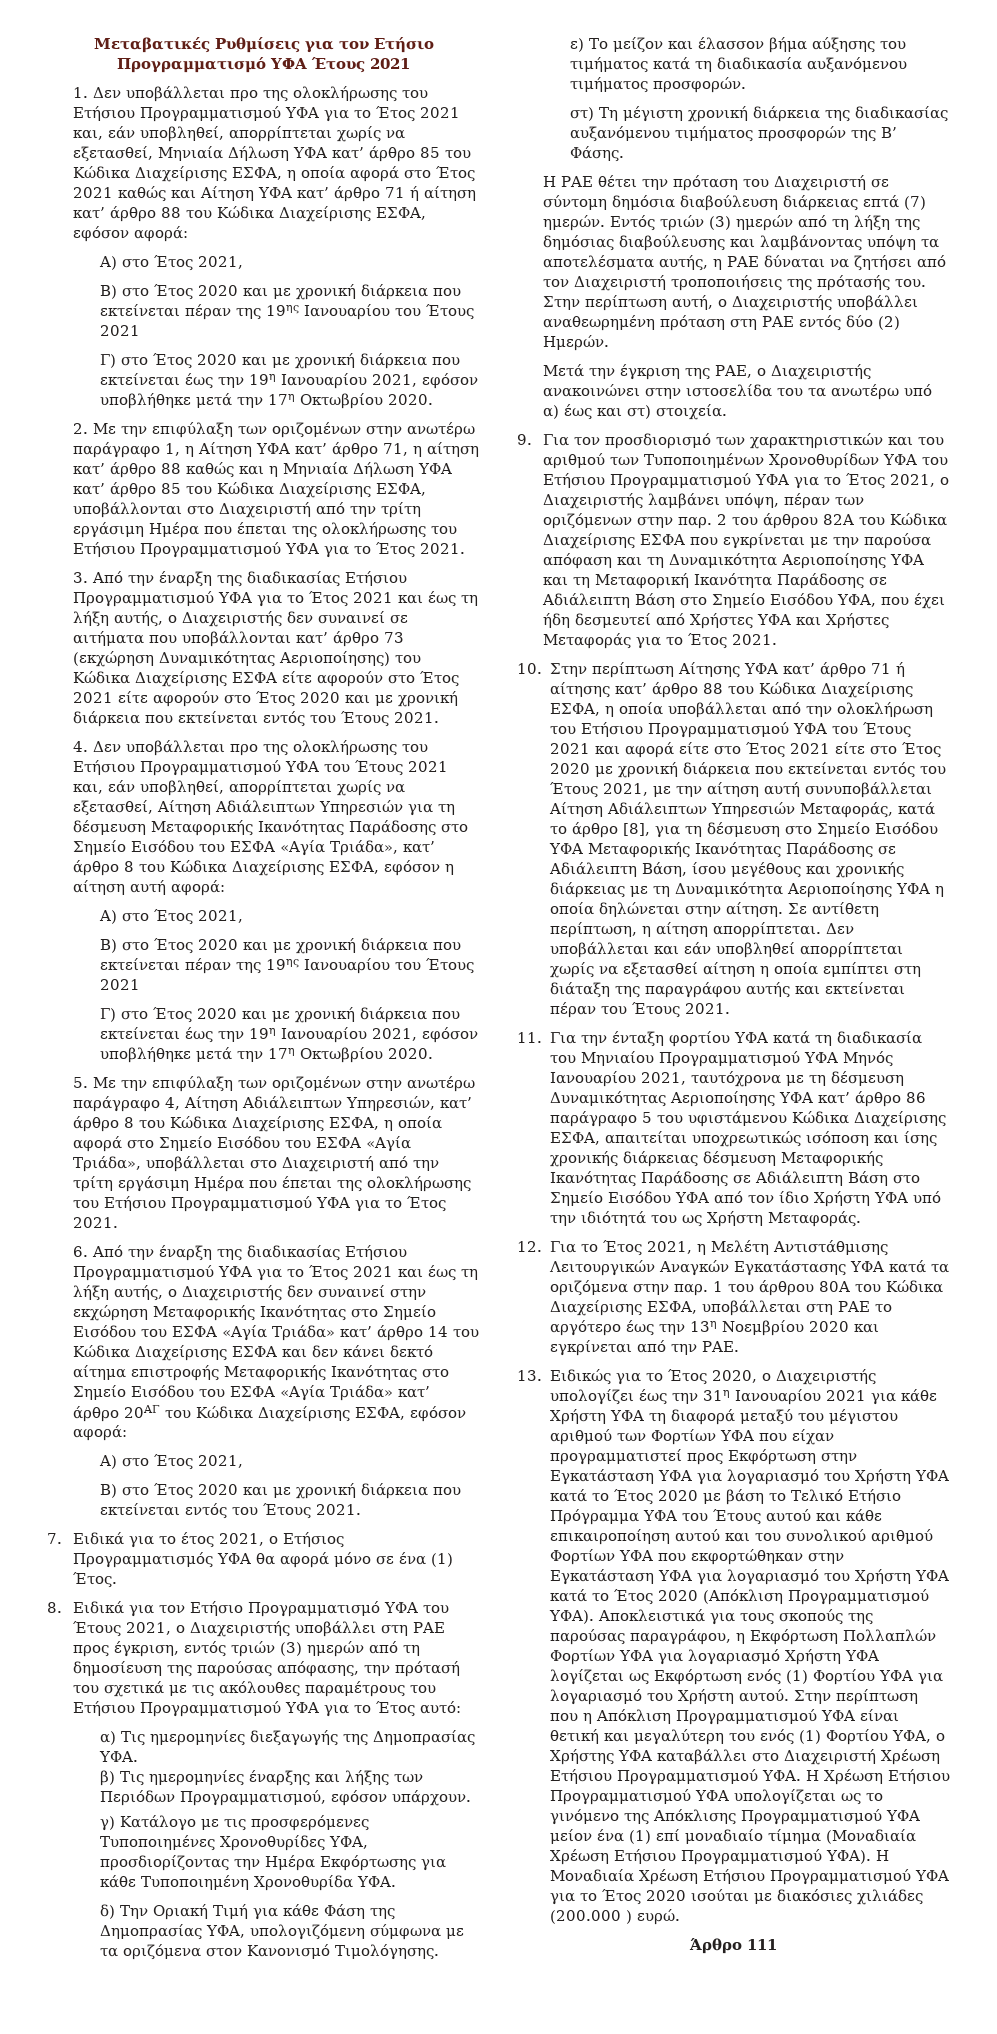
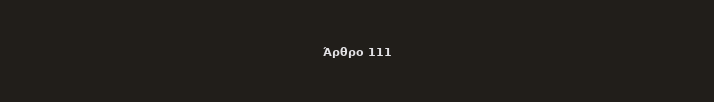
[93,37,434,53] [117,57,410,73] [73,86,429,102] [73,106,461,122] [73,126,406,142] [73,146,472,162] [73,166,476,182] [73,186,477,202] [73,206,427,222] [73,226,189,242] [98,255,243,271] [99,284,461,300] [99,304,474,320] [99,325,140,336] [99,353,460,369] [99,373,478,389] [99,393,433,409] [73,422,476,438] [73,442,480,458] [73,462,453,478] [73,482,427,498] [73,502,422,518] [73,522,458,538] [73,542,466,558] [73,571,408,587] [73,591,479,607] [73,611,409,627] [73,631,405,647] [73,651,422,667] [73,671,460,687] [73,691,459,707] [73,711,440,727] [73,740,429,756] [73,760,449,776] [73,780,406,796] [73,800,456,816] [73,820,469,836] [73,840,436,856] [73,860,455,876] [73,880,226,896] [98,909,243,925] [99,938,461,954] [99,958,474,974] [99,979,140,990] [99,1007,460,1023] [99,1027,478,1043] [99,1047,433,1063] [73,1076,476,1092] [73,1096,473,1112] [73,1116,443,1132] [73,1136,412,1152] [73,1156,440,1172] [73,1176,472,1192] [73,1196,447,1212] [73,1217,119,1228] [73,1245,408,1261] [73,1265,479,1281] [73,1285,427,1301] [73,1305,437,1321] [73,1325,480,1341] [73,1345,434,1361] [73,1365,450,1381] [73,1385,431,1401] [73,1404,467,1422] [73,1425,128,1441] [98,1454,243,1470] [99,1483,461,1499] [99,1503,361,1519] [47,1532,345,1548] [73,1552,454,1568] [73,1572,118,1588] [47,1601,450,1617] [73,1621,446,1637] [73,1641,421,1657] [73,1661,461,1677] [73,1681,437,1697] [73,1701,462,1717] [99,1730,475,1746] [98,1751,138,1762] [99,1770,423,1786] [99,1790,471,1806] [99,1815,369,1831] [99,1835,368,1851] [99,1855,446,1871] [99,1875,396,1891] [99,1904,395,1920] [99,1924,464,1940] [99,1944,439,1960] [569,37,906,53] [569,57,907,73] [569,77,746,93] [569,106,948,122] [569,126,897,142] [569,146,624,162] [543,175,890,191] [543,195,927,211] [543,215,921,231] [543,235,940,251] [543,255,947,271] [543,275,927,291] [543,295,919,311] [543,315,901,331] [543,335,610,351] [543,364,872,380] [543,384,933,400] [543,404,728,420] [517,433,945,449] [543,453,949,469] [543,473,950,489] [543,493,865,509] [543,513,948,529] [543,533,932,549] [543,553,925,569] [543,573,888,589] [542,593,946,609] [543,613,890,629] [543,633,778,649] [517,662,905,678] [549,682,913,698] [549,702,933,718] [549,722,911,738] [549,742,941,758] [549,762,946,778] [549,782,932,798] [548,802,935,818] [549,822,938,838] [548,842,896,858] [548,862,904,878] [549,882,944,898] [549,902,879,917] [549,922,854,938] [549,942,903,958] [549,962,921,978] [549,982,905,998] [549,1002,730,1018] [517,1031,922,1047] [549,1051,893,1067] [549,1071,904,1087] [549,1091,926,1107] [549,1111,946,1127] [549,1131,937,1147] [549,1151,883,1167] [549,1171,920,1187] [549,1191,941,1207] [549,1211,861,1227] [517,1240,888,1256] [548,1260,949,1276] [549,1280,943,1296] [549,1300,892,1316] [549,1320,879,1336] [549,1340,739,1356] [517,1369,876,1385] [549,1389,937,1405] [549,1409,898,1425] [549,1429,834,1445] [549,1449,857,1465] [549,1469,949,1485] [549,1489,901,1505] [549,1509,882,1525] [549,1529,933,1545] [549,1549,844,1565] [549,1569,949,1585] [549,1589,929,1605] [548,1609,873,1625] [549,1629,936,1645] [549,1649,879,1665] [549,1669,943,1685] [549,1689,918,1705] [549,1709,899,1725] [549,1729,945,1745] [549,1749,940,1765] [549,1769,950,1785] [549,1789,883,1805] [549,1809,920,1825] [549,1829,916,1844] [549,1849,889,1865] [549,1869,949,1885] [549,1889,923,1905] [549,1909,680,1925] Μεταβατικές Ρυθμίσεις για τον Ετήσιο Προγραμματισμό ΥΦΑ Έτους 2021 // 1. Δεν υποβάλλεται προ της ολοκλήρωσης του Ετήσιου Προγραμματισμού ΥΦΑ για το Έτος 2021 και, εάν υποβληθεί, απορρίπτεται χωρίς να εξετασθεί, Μηνιαία Δήλωση ΥΦΑ κατ’ άρθρο 85 του Κώδικα Διαχείρισης ΕΣΦΑ, η οποία αφορά στο Έτος 2021 καθώς και Αίτηση ΥΦΑ κατ’ άρθρο 71 ή αίτηση κατ’ άρθρο 88 του Κώδικα Διαχείρισης ΕΣΦΑ, εφόσον αφορά: // Α) στο Έτος 2021, // Β) στο Έτος 2020 και με χρονική διάρκεια που εκτείνεται πέραν της 19ης Ιανουαρίου του Έτους 2021 // Γ) στο Έτος 2020 και με χρονική διάρκεια που εκτείνεται έως την 19η Ιανουαρίου 2021, εφόσον υποβλήθηκε μετά την 17η Οκτωβρίου 2020. // 2. Με την επιφύλαξη των οριζομένων στην ανωτέρω παράγραφο 1, η Αίτηση ΥΦΑ κατ’ άρθρο 71, η αίτηση κατ’ άρθρο 88 καθώς και η Μηνιαία Δήλωση ΥΦΑ κατ’ άρθρο 85 του Κώδικα Διαχείρισης ΕΣΦΑ, υποβάλλονται στο Διαχειριστή από την τρίτη εργάσιμη Ημέρα που έπεται της ολοκλήρωσης του Ετήσιου Προγραμματισμού ΥΦΑ για το Έτος 2021. // 3. Από την έναρξη της διαδικασίας Ετήσιου Προγραμματισμού ΥΦΑ για το Έτος 2021 και έως τη λήξη αυτής, ο Διαχειριστής δεν συναινεί σε αιτήματα που υποβάλλονται κατ’ άρθρο 73 (εκχώρηση Δυναμικότητας Αεριοποίησης) του Κώδικα Διαχείρισης ΕΣΦΑ είτε αφορούν στο Έτος 2021 είτε αφορούν στο Έτος 2020 και με χρονική διάρκεια που εκτείνεται εντός του Έτους 2021. // 4. Δεν υποβάλλεται προ της ολοκλήρωσης του Ετήσιου Προγραμματισμού ΥΦΑ του Έτους 2021 και, εάν υποβληθεί, απορρίπτεται χωρίς να εξετασθεί, Αίτηση Αδιάλειπτων Υπηρεσιών για τη δέσμευση Μεταφορικής Ικανότητας Παράδοσης στο Σημείο Εισόδου του ΕΣΦΑ «Αγία Τριάδα», κατ’ άρθρο 8 του Κώδικα Διαχείρισης ΕΣΦΑ, εφόσον η αίτηση αυτή αφορά: // Α) στο Έτος 2021, // Β) στο Έτος 2020 και με χρονική διάρκεια που εκτείνεται πέραν της 19ης Ιανουαρίου του Έτους 2021 // Γ) στο Έτος 2020 και με χρονική διάρκεια που εκτείνεται έως την 19η Ιανουαρίου 2021, εφόσον υποβλήθηκε μετά την 17η Οκτωβρίου 2020. // 5. Με την επιφύλαξη των οριζομένων στην ανωτέρω παράγραφο 4, Αίτηση Αδιάλειπτων Υπηρεσιών, κατ’ άρθρο 8 του Κώδικα Διαχείρισης ΕΣΦΑ, η οποία αφορά στο Σημείο Εισόδου του ΕΣΦΑ «Αγία Τριάδα», υποβάλλεται στο Διαχειριστή από την τρίτη εργάσιμη Ημέρα που έπεται της ολοκλήρωσης του Ετήσιου Προγραμματισμού ΥΦΑ για το Έτος 2021. // 6. Από την έναρξη της διαδικασίας Ετήσιου Προγραμματισμού ΥΦΑ για το Έτος 2021 και έως τη λήξη αυτής, ο Διαχειριστής δεν συναινεί στην εκχώρηση Μεταφορικής Ικανότητας στο Σημείο Εισόδου του ΕΣΦΑ «Αγία Τριάδα» κατ’ άρθρο 14 του Κώδικα Διαχείρισης ΕΣΦΑ και δεν κάνει δεκτό αίτημα επιστροφής Μεταφορικής Ικανότητας στο Σημείο Εισόδου του ΕΣΦΑ «Αγία Τριάδα» κατ’ άρθρο 20ΑΓ του Κώδικα Διαχείρισης ΕΣΦΑ, εφόσον αφορά: // Α) στο Έτος 2021, // Β) στο Έτος 2020 και με χρονική διάρκεια που εκτείνεται εντός του Έτους 2021. // 7. Ειδικά για το έτος 2021, ο Ετήσιος Προγραμματισμός ΥΦΑ θα αφορά μόνο σε ένα (1) Έτος. // 8. Ειδικά για τον Ετήσιο Προγραμματισμό ΥΦΑ του Έτους 2021, ο Διαχειριστής υποβάλλει στη ΡΑΕ προς έγκριση, εντός τριών (3) ημερών από τη δημοσίευση της παρούσας απόφασης, την πρότασή του σχετικά με τις ακόλουθες παραμέτρους του Ετήσιου Προγραμματισμού ΥΦΑ για το Έτος αυτό: // α) Τις ημερομηνίες διεξαγωγής της Δημοπρασίας ΥΦΑ. // β) Τις ημερομηνίες έναρξης και λήξης των Περιόδων Προγραμματισμού, εφόσον υπάρχουν. // γ) Κατάλογο με τις προσφερόμενες Τυποποιημένες Χρονοθυρίδες ΥΦΑ, προσδιορίζοντας την Ημέρα Εκφόρτωσης για κάθε Τυποποιημένη Χρονοθυρίδα ΥΦΑ. // δ) Την Οριακή Τιμή για κάθε Φάση της Δημοπρασίας ΥΦΑ, υπολογιζόμενη σύμφωνα με τα οριζόμενα στον Κανονισμό Τιμολόγησης. // ε) Το μείζον και έλασσον βήμα αύξησης του τιμήματος κατά τη διαδικασία αυξανόμενου τιμήματος προσφορών. // στ) Τη μέγιστη χρονική διάρκεια της διαδικασίας αυξανόμενου τιμήματος προσφορών της Β’ Φάσης. // Η ΡΑΕ θέτει την πρόταση του Διαχειριστή σε σύντομη δημόσια διαβούλευση διάρκειας επτά (7) ημερών. Εντός τριών (3) ημερών από τη λήξη της δημόσιας διαβούλευσης και λαμβάνοντας υπόψη τα αποτελέσματα αυτής, η ΡΑΕ δύναται να ζητήσει από τον Διαχειριστή τροποποιήσεις της πρότασής του. Στην περίπτωση αυτή, ο Διαχειριστής υποβάλλει αναθεωρημένη πρόταση στη ΡΑΕ εντός δύο (2) Ημερών. // Μετά την έγκριση της ΡΑΕ, ο Διαχειριστής ανακοινώνει στην ιστοσελίδα του τα ανωτέρω υπό α) έως και στ) στοιχεία. // 9. Για τον προσδιορισμό των χαρακτηριστικών και του αριθμού των Τυποποιημένων Χρονοθυρίδων ΥΦΑ του Ετήσιου Προγραμματισμού ΥΦΑ για το Έτος 2021, ο Διαχειριστής λαμβάνει υπόψη, πέραν των οριζόμενων στην παρ. 2 του άρθρου 82Α του Κώδικα Διαχείρισης ΕΣΦΑ που εγκρίνεται με την παρούσα απόφαση και τη Δυναμικότητα Αεριοποίησης ΥΦΑ και τη Μεταφορική Ικανότητα Παράδοσης σε Αδιάλειπτη Βάση στο Σημείο Εισόδου ΥΦΑ, που έχει ήδη δεσμευτεί από Χρήστες ΥΦΑ και Χρήστες Μεταφοράς για το Έτος 2021. // 10. Στην περίπτωση Αίτησης ΥΦΑ κατ’ άρθρο 71 ή αίτησης κατ’ άρθρο 88 του Κώδικα Διαχείρισης ΕΣΦΑ, η οποία υποβάλλεται από την ολοκλήρωση του Ετήσιου Προγραμματισμού ΥΦΑ του Έτους 2021 και αφορά είτε στο Έτος 2021 είτε στο Έτος 2020 με χρονική διάρκεια που εκτείνεται εντός του Έτους 2021, με την αίτηση αυτή συνυποβάλλεται Αίτηση Αδιάλειπτων Υπηρεσιών Μεταφοράς, κατά το άρθρο [8], για τη δέσμευση στο Σημείο Εισόδου ΥΦΑ Μεταφορικής Ικανότητας Παράδοσης σε Αδιάλειπτη Βάση, ίσου μεγέθους και χρονικής διάρκειας με τη Δυναμικότητα Αεριοποίησης ΥΦΑ η οποία δηλώνεται στην αίτηση. Σε αντίθετη περίπτωση, η αίτηση απορρίπτεται. Δεν υποβάλλεται και εάν υποβληθεί απορρίπτεται χωρίς να εξετασθεί αίτηση η οποία εμπίπτει στη διάταξη της παραγράφου αυτής και εκτείνεται πέραν του Έτους 2021. // 11. Για την ένταξη φορτίου ΥΦΑ κατά τη διαδικασία του Μηνιαίου Προγραμματισμού ΥΦΑ Μηνός Ιανουαρίου 2021, ταυτόχρονα με τη δέσμευση Δυναμικότητας Αεριοποίησης ΥΦΑ κατ’ άρθρο 86 παράγραφο 5 του υφιστάμενου Κώδικα Διαχείρισης ΕΣΦΑ, απαιτείται υποχρεωτικώς ισόποση και ίσης χρονικής διάρκειας δέσμευση Μεταφορικής Ικανότητας Παράδοσης σε Αδιάλειπτη Βάση στο Σημείο Εισόδου ΥΦΑ από τον ίδιο Χρήστη ΥΦΑ υπό την ιδιότητά του ως Χρήστη Μεταφοράς. // 12. Για το Έτος 2021, η Μελέτη Αντιστάθμισης Λειτουργικών Αναγκών Εγκατάστασης ΥΦΑ κατά τα οριζόμενα στην παρ. 1 του άρθρου 80Α του Κώδικα Διαχείρισης ΕΣΦΑ, υποβάλλεται στη ΡΑΕ το αργότερο έως την 13η Νοεμβρίου 2020 και εγκρίνεται από την ΡΑΕ. // 13. Ειδικώς για το Έτος 2020, ο Διαχειριστής υπολογίζει έως την 31η Ιανουαρίου 2021 για κάθε Χρήστη ΥΦΑ τη διαφορά μεταξύ του μέγιστου αριθμού των Φορτίων ΥΦΑ που είχαν προγραμματιστεί προς Εκφόρτωση στην Εγκατάσταση ΥΦΑ για λογαριασμό του Χρήστη ΥΦΑ κατά το Έτος 2020 με βάση το Τελικό Ετήσιο Πρόγραμμα ΥΦΑ του Έτους αυτού και κάθε επικαιροποίηση αυτού και του συνολικού αριθμού Φορτίων ΥΦΑ που εκφορτώθηκαν στην Εγκατάσταση ΥΦΑ για λογαριασμό του Χρήστη ΥΦΑ κατά το Έτος 2020 (Απόκλιση Προγραμματισμού ΥΦΑ). Αποκλειστικά για τους σκοπούς της παρούσας παραγράφου, η Εκφόρτωση Πολλαπλών Φορτίων ΥΦΑ για λογαριασμό Χρήστη ΥΦΑ λογίζεται ως Εκφόρτωση ενός (1) Φορτίου ΥΦΑ για λογαριασμό του Χρήστη αυτού. Στην περίπτωση που η Απόκλιση Προγραμματισμού ΥΦΑ είναι θετική και μεγαλύτερη του ενός (1) Φορτίου ΥΦΑ, ο Χρήστης ΥΦΑ καταβάλλει στο Διαχειριστή Χρέωση Ετήσιου Προγραμματισμού ΥΦΑ. Η Χρέωση Ετήσιου Προγραμματισμού ΥΦΑ υπολογίζεται ως το γινόμενο της Απόκλισης Προγραμματισμού ΥΦΑ μείον ένα (1) επί μοναδιαίο τίμημα (Μοναδιαία Χρέωση Ετήσιου Προγραμματισμού ΥΦΑ). Η Μοναδιαία Χρέωση Ετήσιου Προγραμματισμού ΥΦΑ για το Έτος 2020 ισούται με διακόσιες χιλιάδες (200.000 ) ευρώ. // -> (322, 52) none

